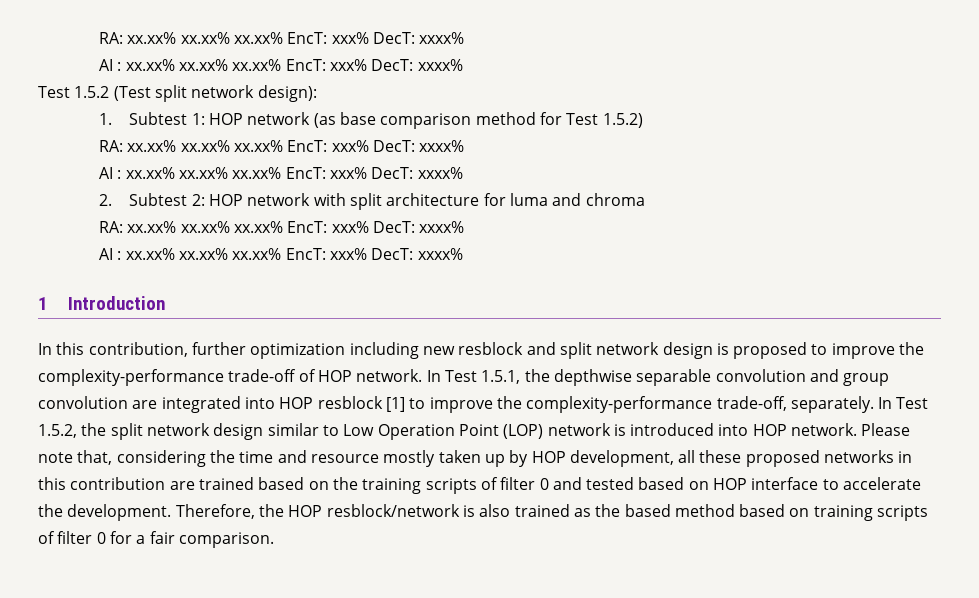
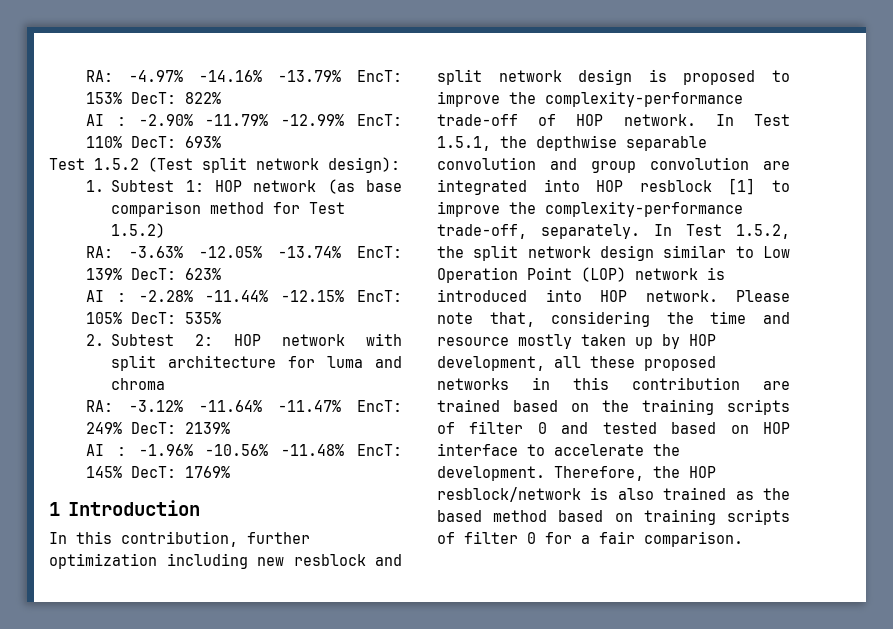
[98,32,465,44] [98,59,463,71] RA: xx.xx% xx.xx% xx.xx% EncT: xxx% DecT: xxxx% // AI : xx.xx% xx.xx% xx.xx% EncT: xxx% DecT: xxxx% -> [86,70,402,82] [86,92,222,104] [86,114,402,126] [86,136,222,148] RA: -4.97% -14.16% -13.79% EncT: 153% DecT: 822% // AI : -2.90% -11.79% -12.99% EncT: 110% DecT: 693%
[127,140,465,152] [98,167,463,179] xx.xx% xx.xx% xx.xx% EncT: xxx% DecT: xxxx% // AI : xx.xx% xx.xx% xx.xx% EncT: xxx% DecT: xxxx% -> [129,246,402,258] [86,268,222,280] [86,290,402,302] [86,312,222,324] -3.63% -12.05% -13.74% EncT: 139% DecT: 623% // AI : -2.28% -11.44% -12.15% EncT: 105% DecT: 535%
[127,221,465,233] [98,248,463,260] xx.xx% xx.xx% xx.xx% EncT: xxx% DecT: xxxx% // AI : xx.xx% xx.xx% xx.xx% EncT: xxx% DecT: xxxx% -> [129,400,402,412] [86,422,231,434] [86,444,402,456] [86,466,231,478] -3.12% -11.64% -11.47% EncT: 249% DecT: 2139% // AI : -1.96% -10.56% -11.48% EncT: 145% DecT: 1769%

